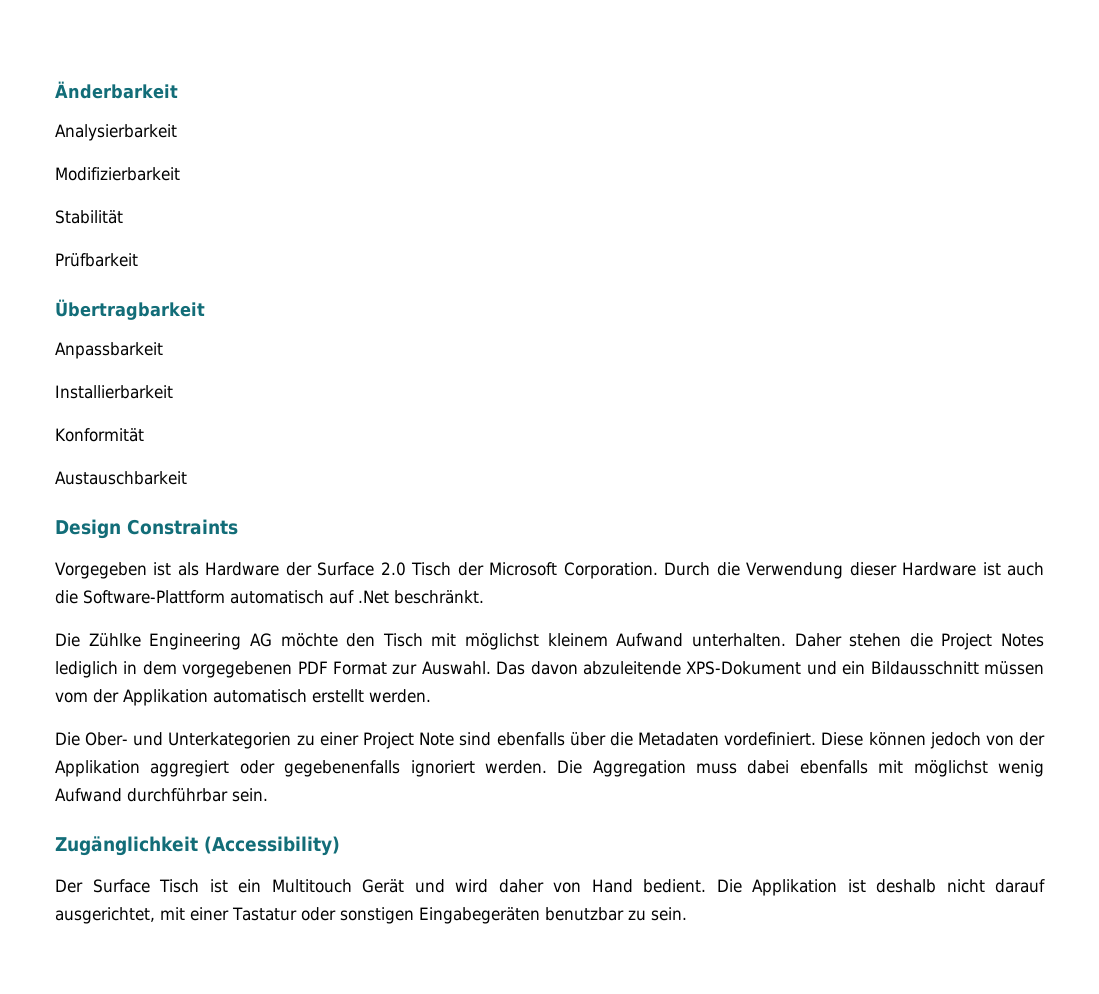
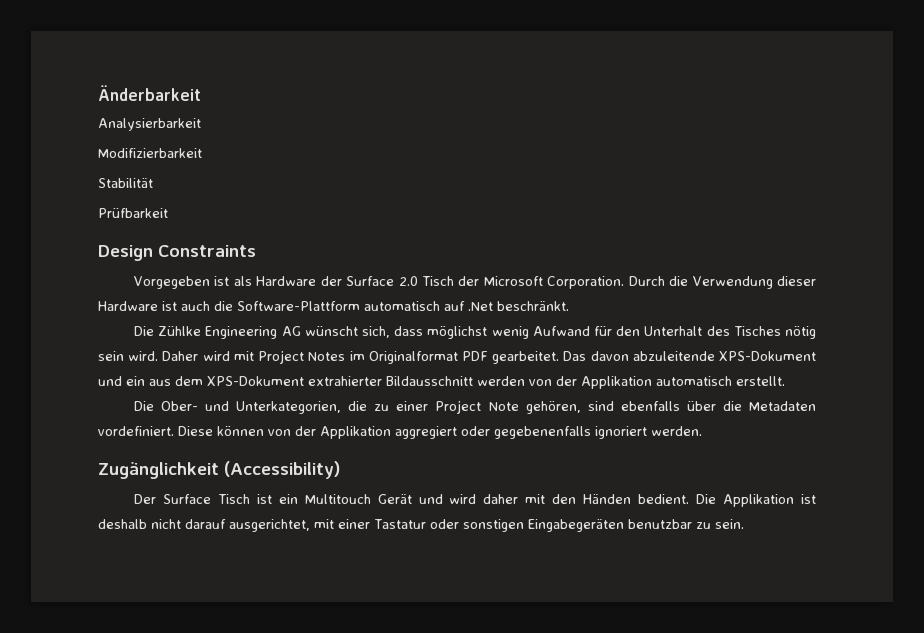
[55,299,205,320] [55,342,163,359] [55,385,173,399] [55,428,144,442] [55,471,187,485] // Übertragbarkeit // Anpassbarkeit // Installierbarkeit // Konformität // Austauschbarkeit -> (168, 213) none
[280,633,1044,650] [55,661,491,678] möchte den Tisch mit möglichst kleinem Aufwand unterhalten. Daher stehen die Project Notes lediglich in dem vorgegebenen PDF Format zur Auswahl. -> [304,325,816,339] [98,350,560,364] wünscht sich, dass möglichst wenig Aufwand für den Unterhalt des Tisches nötig sein wird. Daher wird mit Project Notes im Originalformat PDF gearbeitet.
[870,661,1044,675] [55,692,88,703] Bildausschnitt müssen vom -> [149,376,552,386] aus dem XPS-Dokument extrahierter Bildausschnitt werden von
[312,689,431,703] erstellt werden. -> [736,376,785,386] erstellt.
[168,732,292,749] Unterkategorien -> [236,401,368,414] Unterkategorien, die
(455, 739) none -> [525,400,581,414] gehören,
[929,732,981,749] jedoch -> (264, 430) none
[557,760,1044,777] [55,788,268,802] Die Aggregation muss dabei ebenfalls mit möglichst wenig Aufwand durchführbar sein. -> (702, 431) none
[553,879,633,893] von Hand -> [525,494,632,504] mit den Händen

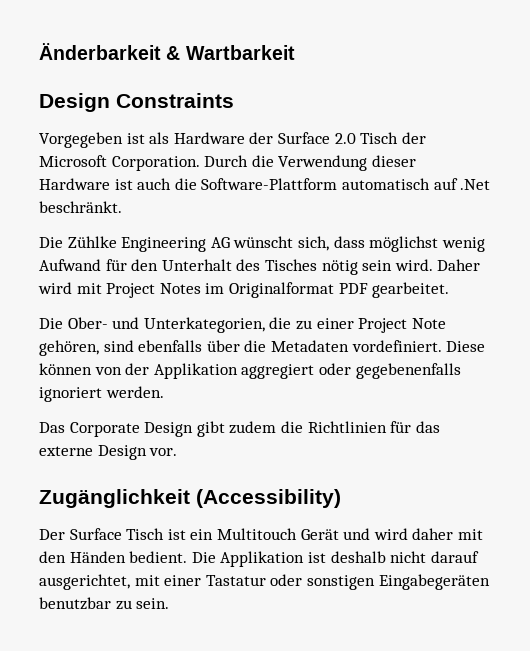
[98,118,201,131] [98,148,202,158] [98,178,153,188] [98,208,168,218] // Analysierbarkeit // Modifizierbarkeit // Stabilität // Prüfbarkeit -> [166,45,295,60] & Wartbarkeit
[563,351,816,361] [98,376,785,389] Das davon abzuleitende XPS-Dokument und ein aus dem XPS-Dokument extrahierter Bildausschnitt werden von der Applikation automatisch erstellt. -> (450, 290) none
(702, 431) none -> [39,421,440,437] [39,445,178,460] // Das Corporate Design gibt zudem die Richtlinien für das externe Design vor.

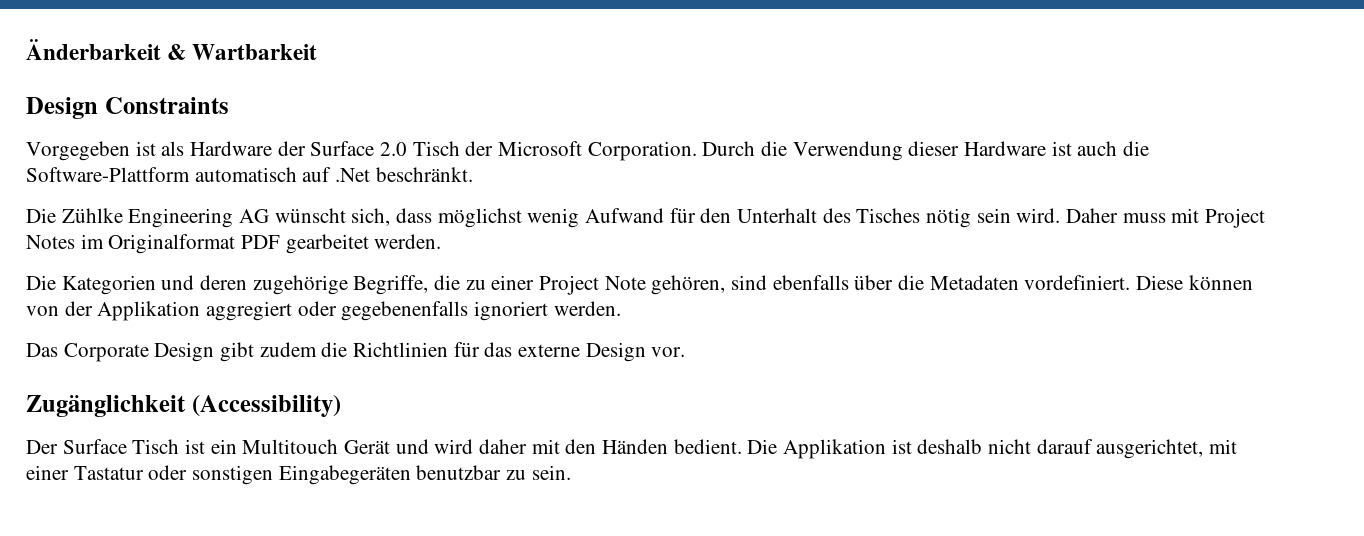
[38,282,72,294] wird -> [1122,213,1166,223] muss
[372,282,450,298] [39,317,265,333] gearbeitet. // Die Ober- und Unterkategorien, -> [285,234,442,254] [26,275,429,295] gearbeitet werden. // Die Kategorien und deren zugehörige Begriffe,

